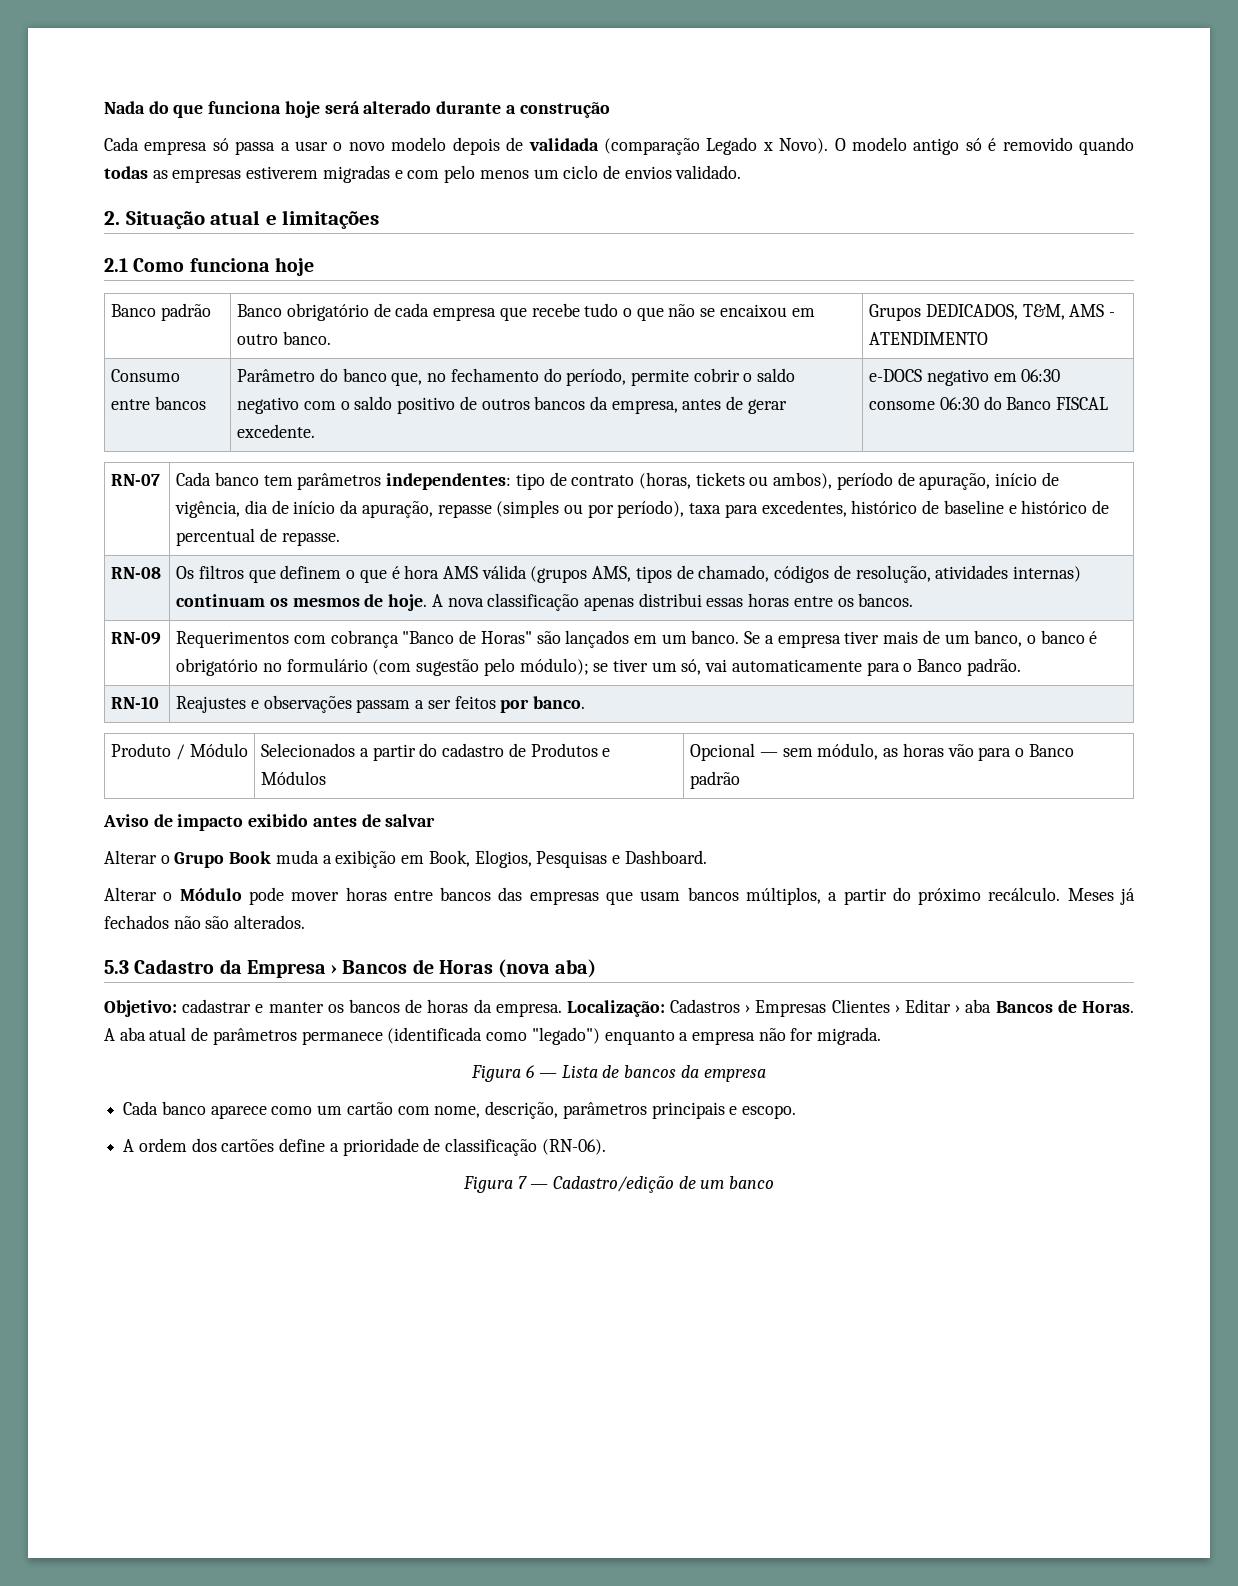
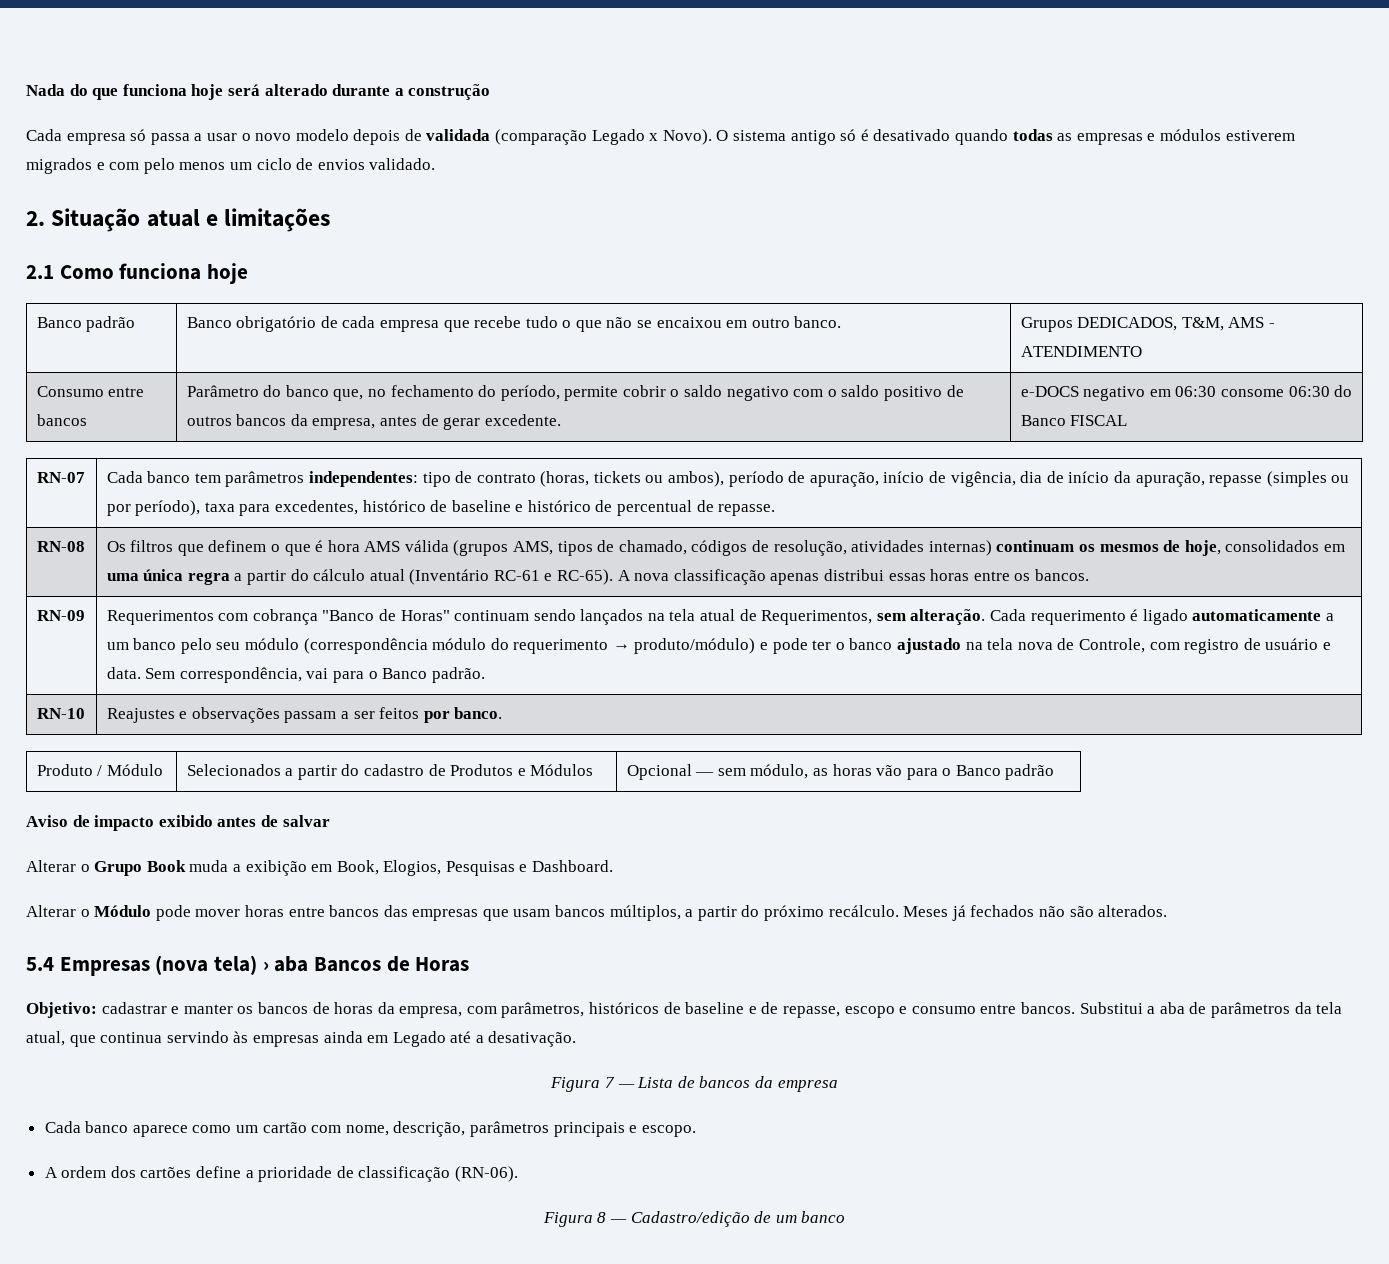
[851,137,907,151] modelo -> [733,130,787,141] sistema
[1002,137,1073,151] removido -> [873,129,951,141] desativado
[246,165,390,183] estiverem migradas -> [1147,129,1295,141] [26,158,92,174] e módulos estiverem migrados
[388,594,428,611] hoje. -> [1184,540,1345,556] [106,569,614,585] hoje, consolidados em uma única regra a partir do cálculo atual (Inventário RC-61 e RC-65).
[536,630,1098,648] [176,658,862,676] são lançados em um banco. Se a empresa tiver mais de um banco, o banco é obrigatório no formulário (com sugestão pelo módulo); se tiver um só, vai automaticamente -> [454,609,1334,625] [106,638,1331,654] [106,667,329,683] continuam sendo lançados na tela atual de Requerimentos, sem alteração. Cada requerimento é ligado automaticamente a um banco pelo seu módulo (correspondência módulo do requerimento → produto/módulo) e pode ter o banco ajustado na tela nova de Controle, com registro de usuário e data. Sem correspondência, vai
[104,959,338,978] 5.3 Cadastro da Empresa › -> [26,955,309,976] 5.4 Empresas (nova tela) › aba
[498,959,597,978] (nova aba) -> (470, 964) none
[495,999,1134,1017] [104,1027,882,1045] [471,1065,535,1082] empresa. Localização: Cadastros › Empresas Clientes › Editar › aba Bancos de Horas. A aba atual de parâmetros permanece (identificada como "legado") enquanto a empresa não for migrada. // Figura 6 -> [399,1002,1343,1018] [26,1031,577,1047] [550,1077,616,1092] empresa, com parâmetros, históricos de baseline e de repasse, escopo e consumo entre bancos. Substitui a aba de parâmetros da tela atual, que continua servindo às empresas ainda em Legado até a desativação. // Figura 7
[517,1176,527,1189] 7 -> [597,1212,607,1223] 8

